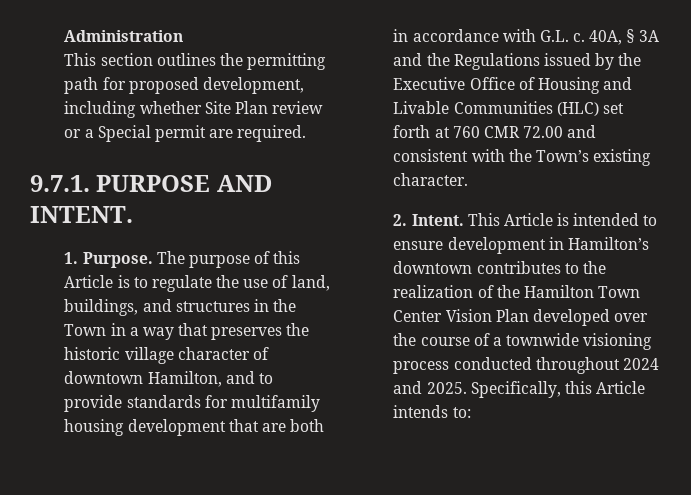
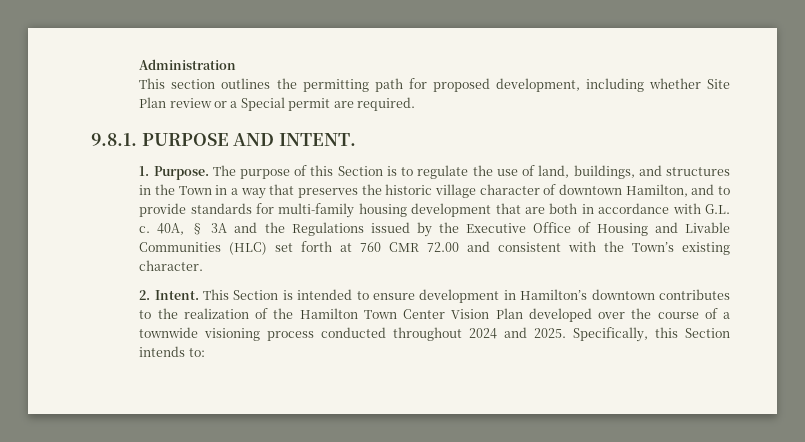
[30,175,90,192] 9.7.1. -> [91,133,137,146] 9.8.1.
[64,275,114,288] Article -> [337,166,383,176] Section
[230,395,320,412] multifamily -> [278,203,355,218] multi-family
[503,213,553,226] Article -> [233,290,279,300] Section
[596,381,646,394] Article -> [685,328,730,338] Section

